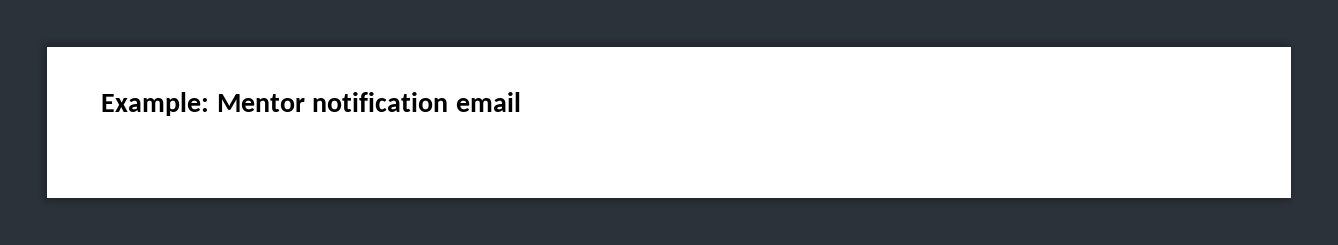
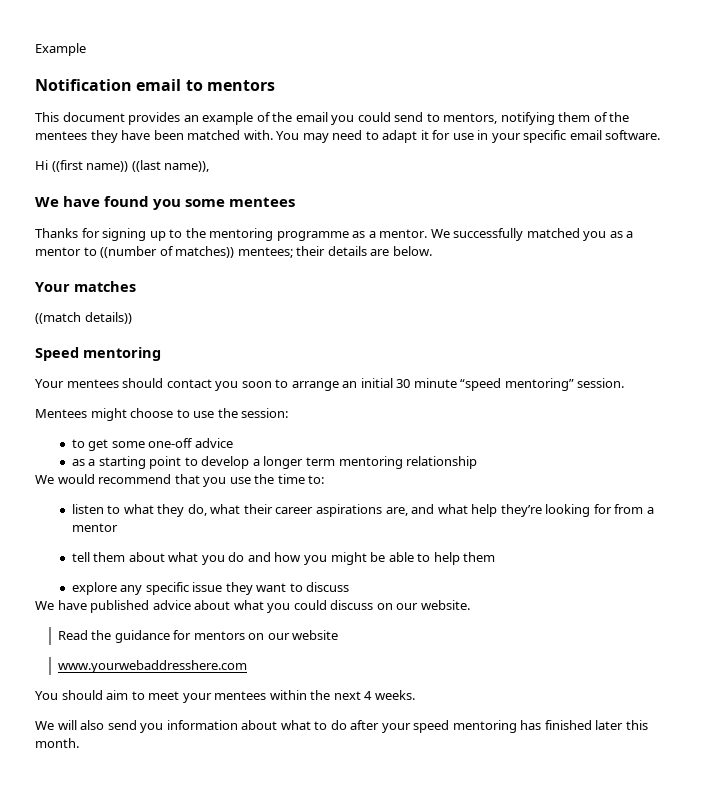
[101,92,521,116] Example: Mentor notification email -> [35,43,86,56] [35,79,275,91] [35,112,630,125] [35,130,661,143] [35,160,210,172] [35,196,296,210] [35,228,634,241] [35,246,432,258] [35,281,136,292] [35,312,132,324] [35,347,161,361] [35,378,625,391] [35,408,289,421] [71,438,233,451] [71,456,478,469] [35,474,325,487] [71,504,654,517] [71,523,118,532] [71,552,496,565] [71,582,350,595] [35,600,470,613] [57,630,339,643] [57,660,247,673] [35,690,415,703] [35,720,648,733] [35,738,79,748] Example // Notification email to mentors // This document provides an example of the email you could send to mentors, notifying them of the mentees they have been matched with. You may need to adapt it for use in your specific email software. // Hi ((first name)) ((last name)), // We have found you some mentees // Thanks for signing up to the mentoring programme as a mentor. We successfully matched you as a mentor to ((number of matches)) mentees; their details are below. // Your matches // ((match details)) // Speed mentoring // Your mentees should contact you soon to arrange an initial 30 minute “speed mentoring” session. // Mentees might choose to use the session: // to get some one-off advice // as a starting point to develop a longer term mentoring relationship // We would recommend that you use the time to: // listen to what they do, what their career aspirations are, and what help they’re looking for from a mentor // tell them about what you do and how you might be able to help them // explore any specific issue they want to discuss // We have published advice about what you could discuss on our website. // Read the guidance for mentors on our website // www.yourwebaddresshere.com // You should aim to meet your mentees within the next 4 weeks. // We will also send you information about what to do after your speed mentoring has finished later this month.

